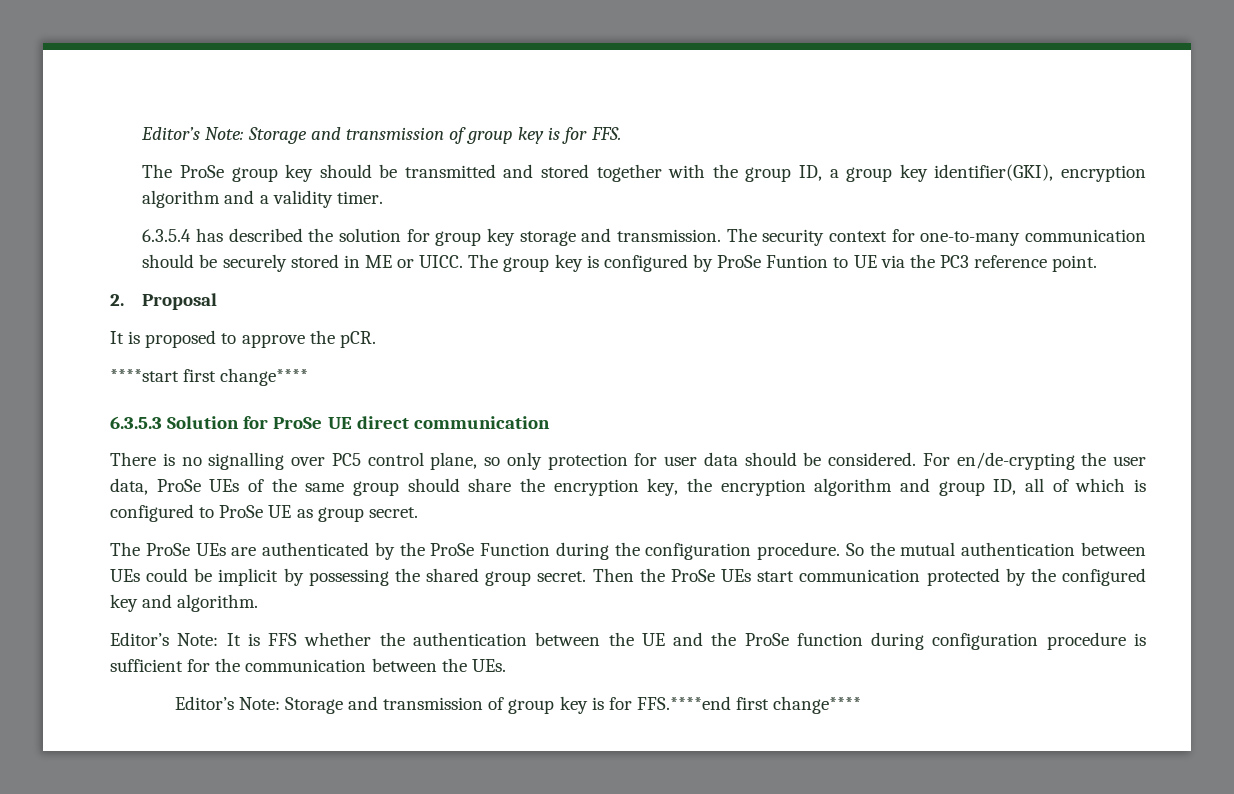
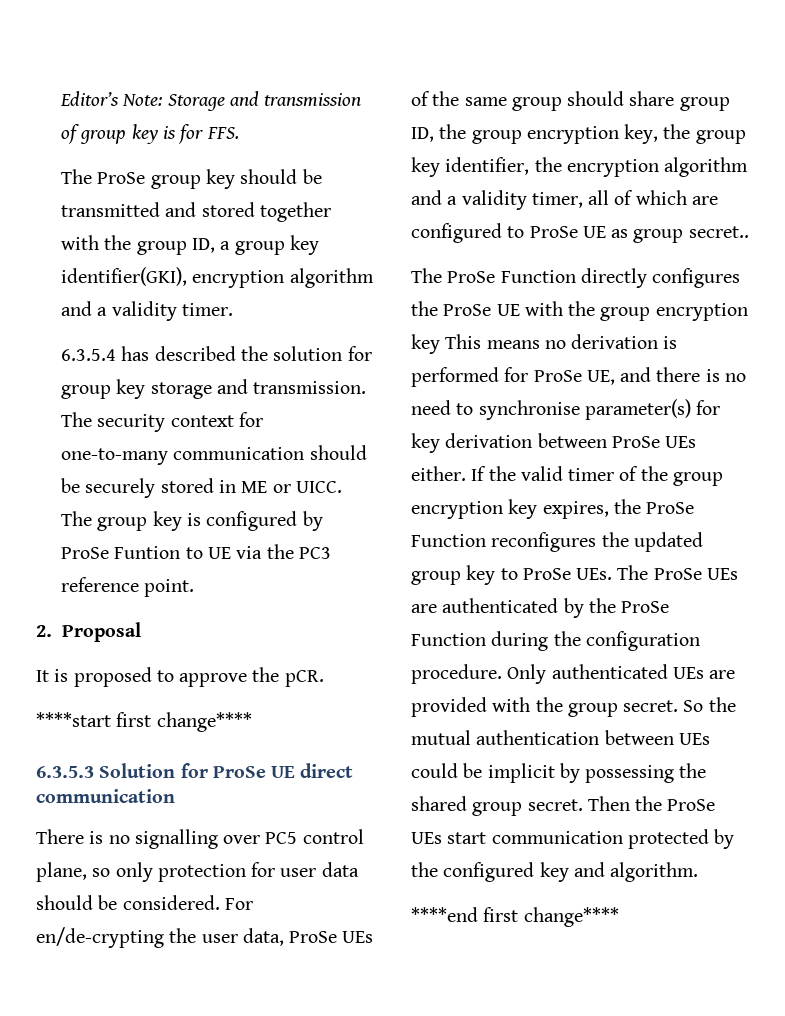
[520,478,1017,496] the encryption key, the encryption algorithm and group ID, -> [679,97,730,111] [411,124,746,144] [411,157,749,177] [411,190,583,210] group ID, the group encryption key, the group key identifier, the encryption algorithm and a validity timer,
[1133,479,1146,492] is -> [691,196,718,205] are
[368,507,418,518] [110,542,190,556] secret. // The ProSe -> [688,226,749,238] [411,268,741,288] [411,301,748,321] [411,334,678,354] [411,367,746,387] [411,399,721,420] [411,433,697,453] [411,466,723,486] [411,499,695,519] [411,532,703,552] [411,565,702,585] secret.. // The ProSe Function directly configures the ProSe UE with the group encryption key This means no derivation is performed for ProSe UE, and there is no need to synchronise parameter(s) for key derivation between ProSe UEs either. If the valid timer of the group encryption key expires, the ProSe Function reconfigures the updated group key to ProSe UEs. The ProSe
(841, 551) none -> [507,664,736,684] [411,697,679,717] Only authenticated UEs are provided with the group secret.
[110,632,1147,650] [110,658,506,672] [174,696,731,714] Editor’s Note: It is FFS whether the authentication between the UE and the ProSe function during configuration procedure is sufficient for the communication between the UEs. // Editor’s Note: Storage and transmission of group key is for FFS.****end -> [411,907,478,922] ****end

